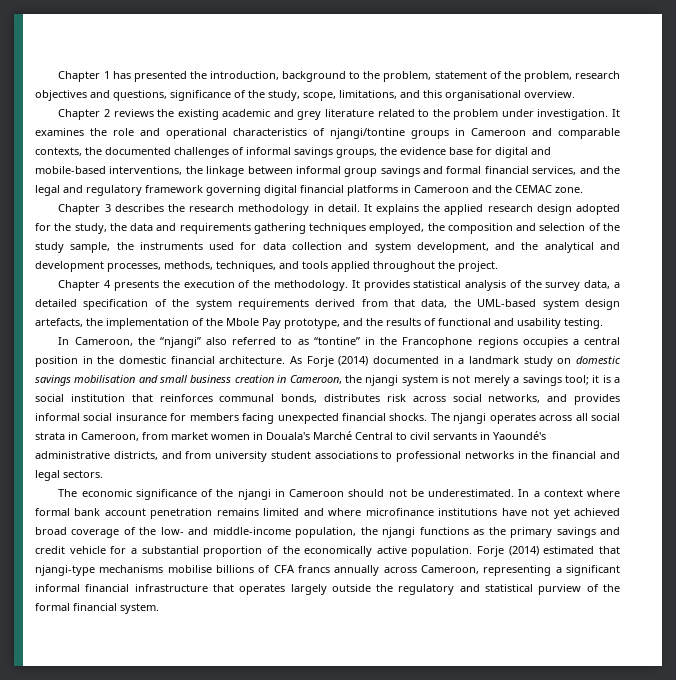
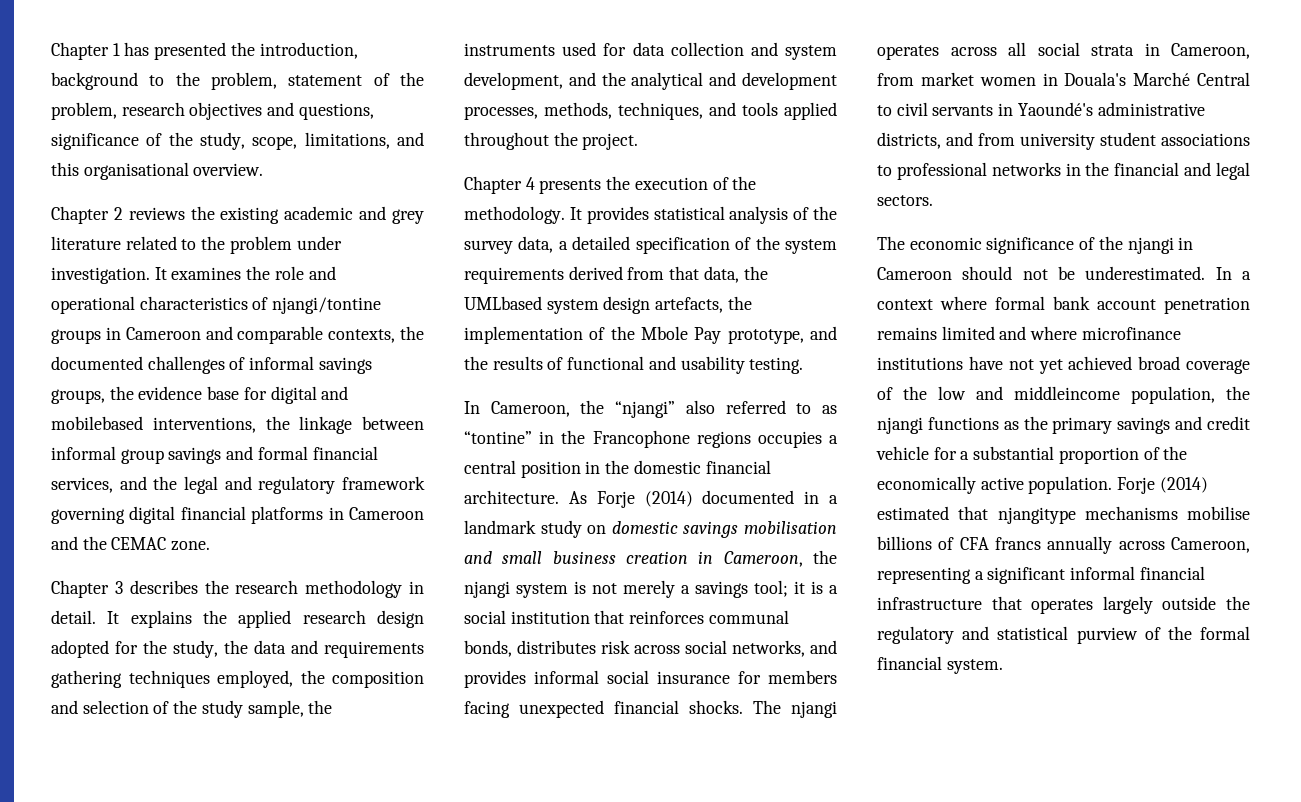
[35,166,106,174] mobile-based -> [51,416,143,430] mobilebased
[477,299,537,307] UML-based -> [464,296,542,310] UMLbased
[160,527,291,535] low- and middle-income -> [938,386,1120,400] low and middleincome
[35,565,95,576] njangi-type -> [997,507,1076,524] njangitype

